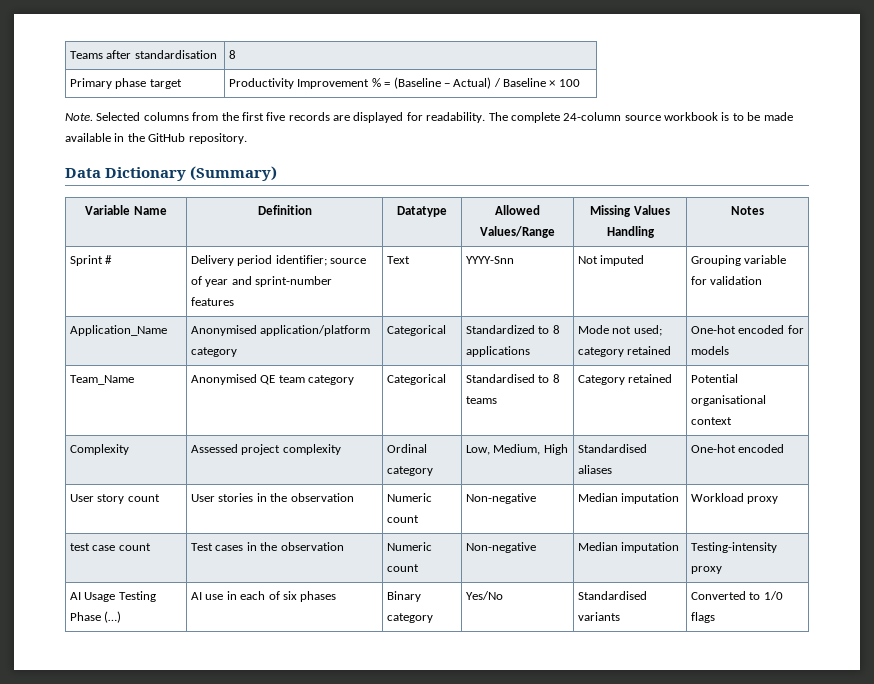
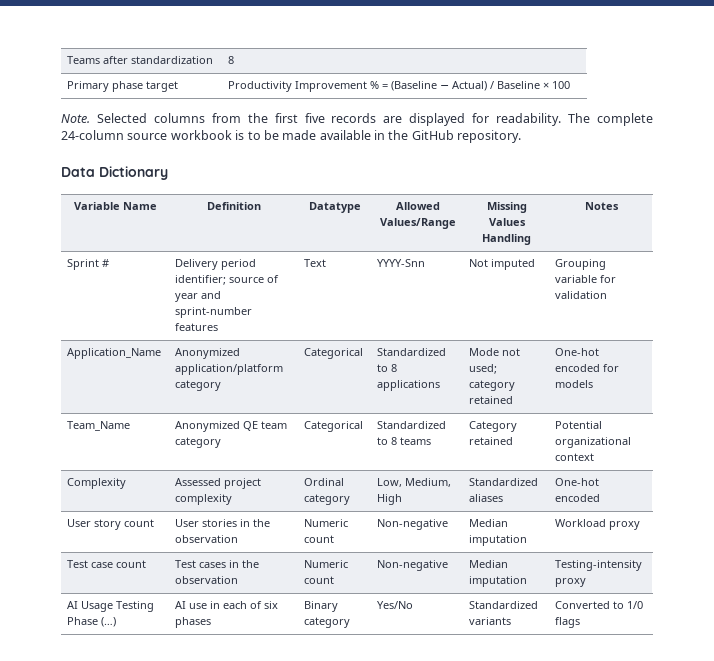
[134,50,217,59] standardisation -> [131,56,214,64] standardization
[190,166,278,181] (Summary) -> (168, 173) none
[191,325,258,336] Anonymised -> [175,348,241,359] Anonymized
[191,374,258,385] Anonymised -> [175,421,241,432] Anonymized
[466,374,536,383] Standardised -> [377,421,447,429] Standardized
[691,395,767,406] organisational -> [555,437,632,448] organizational
[578,444,648,453] Standardised -> [469,478,539,486] Standardized
[70,543,91,551] test -> [67,560,89,568] Test
[578,591,648,600] Standardised -> [469,601,539,609] Standardized

